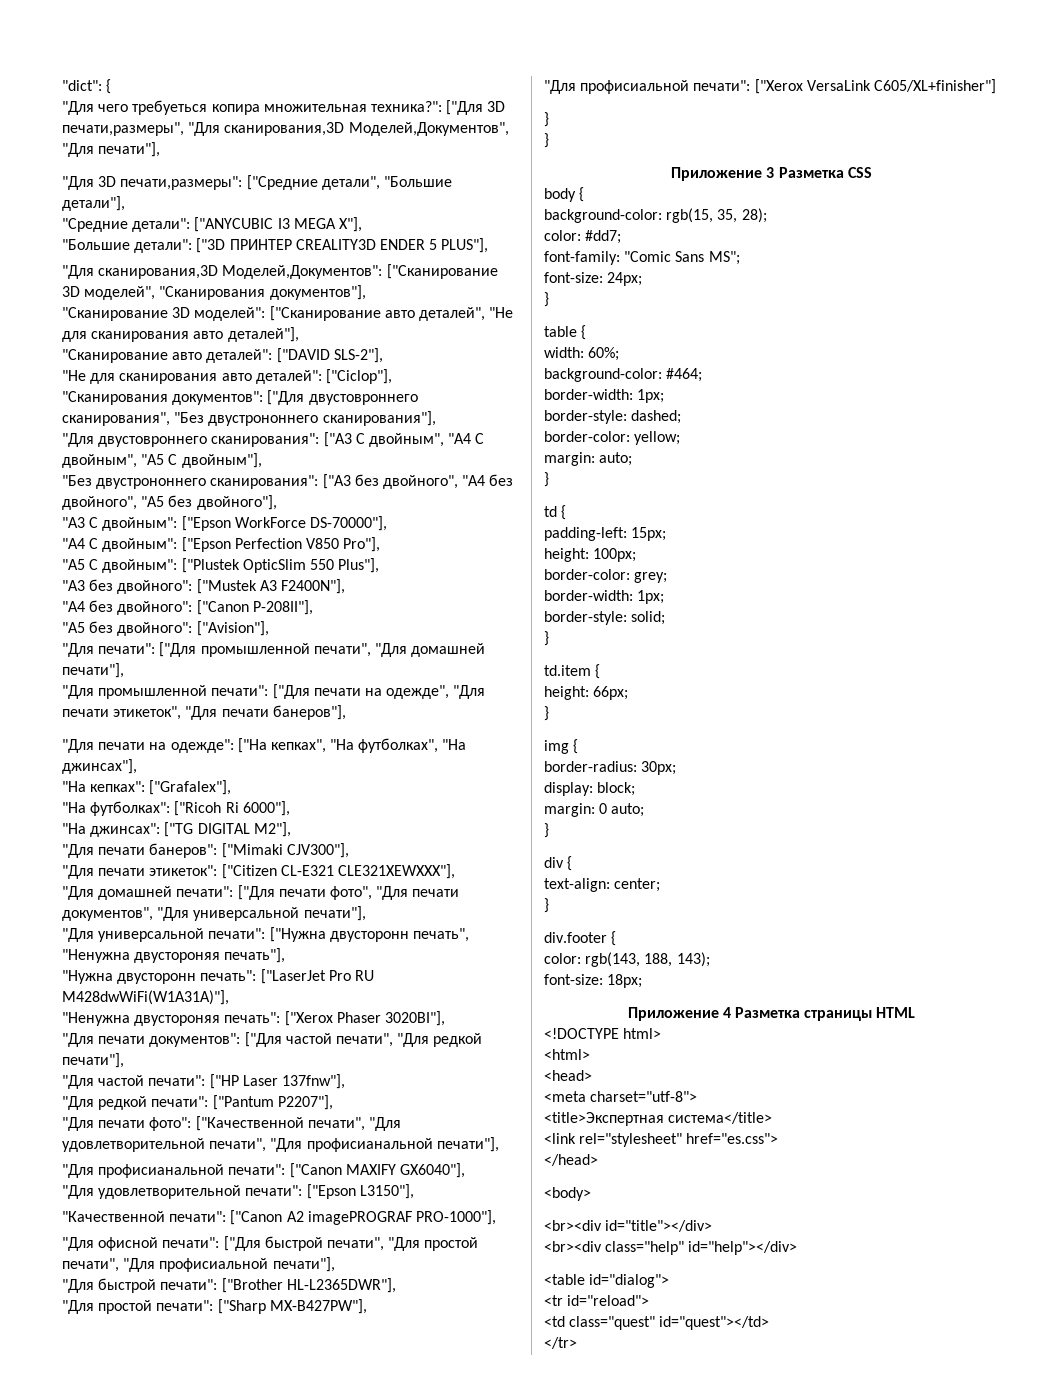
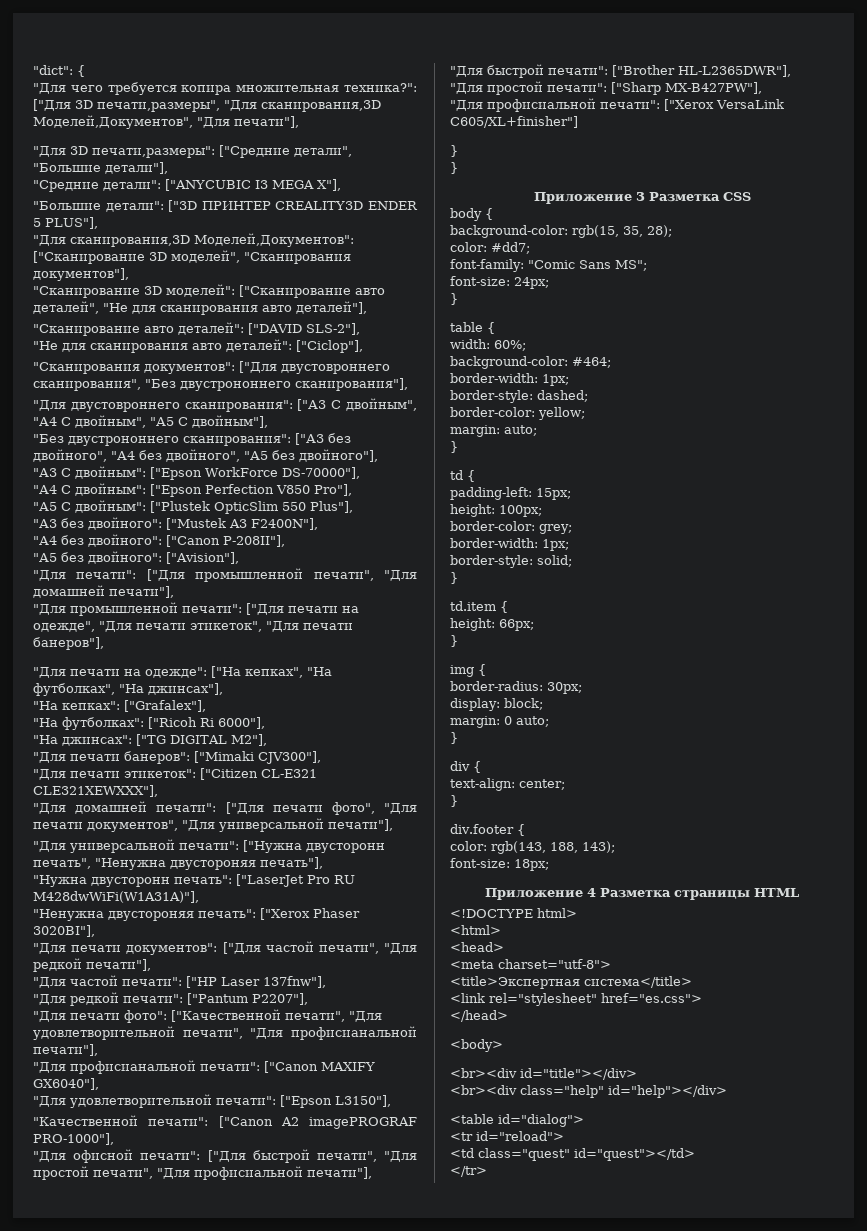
[132,100,208,115] требуеться -> [107,82,177,95] требуется

